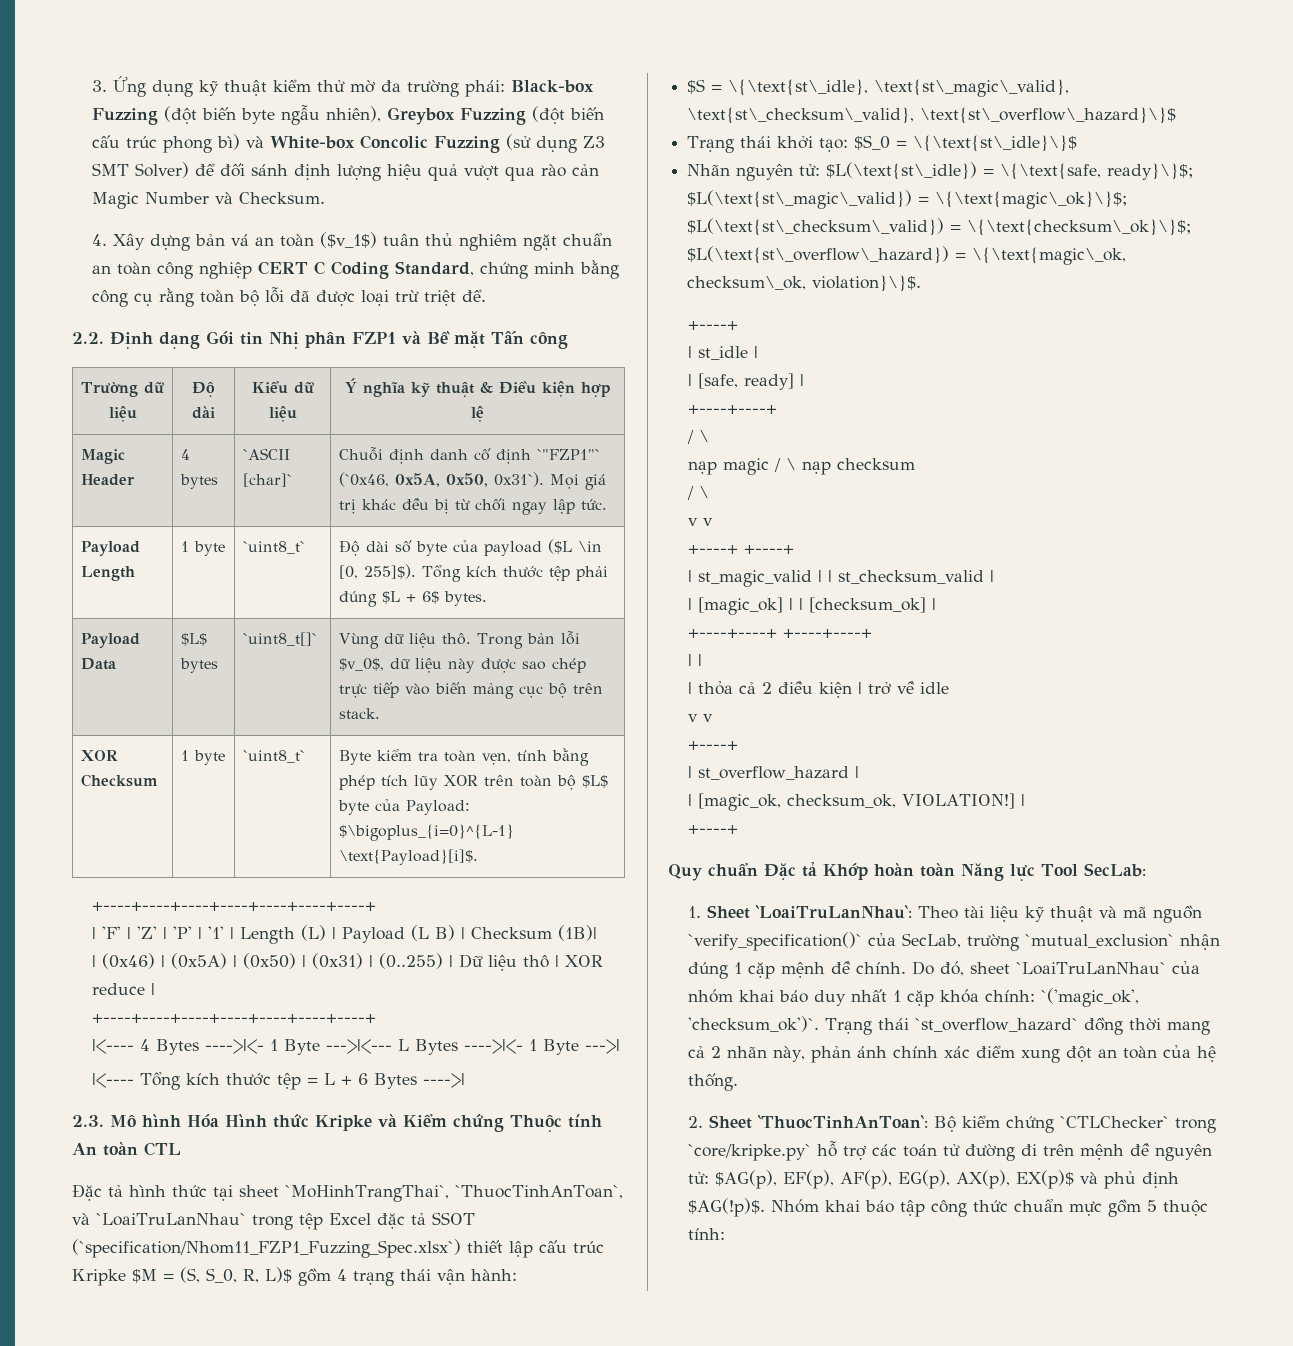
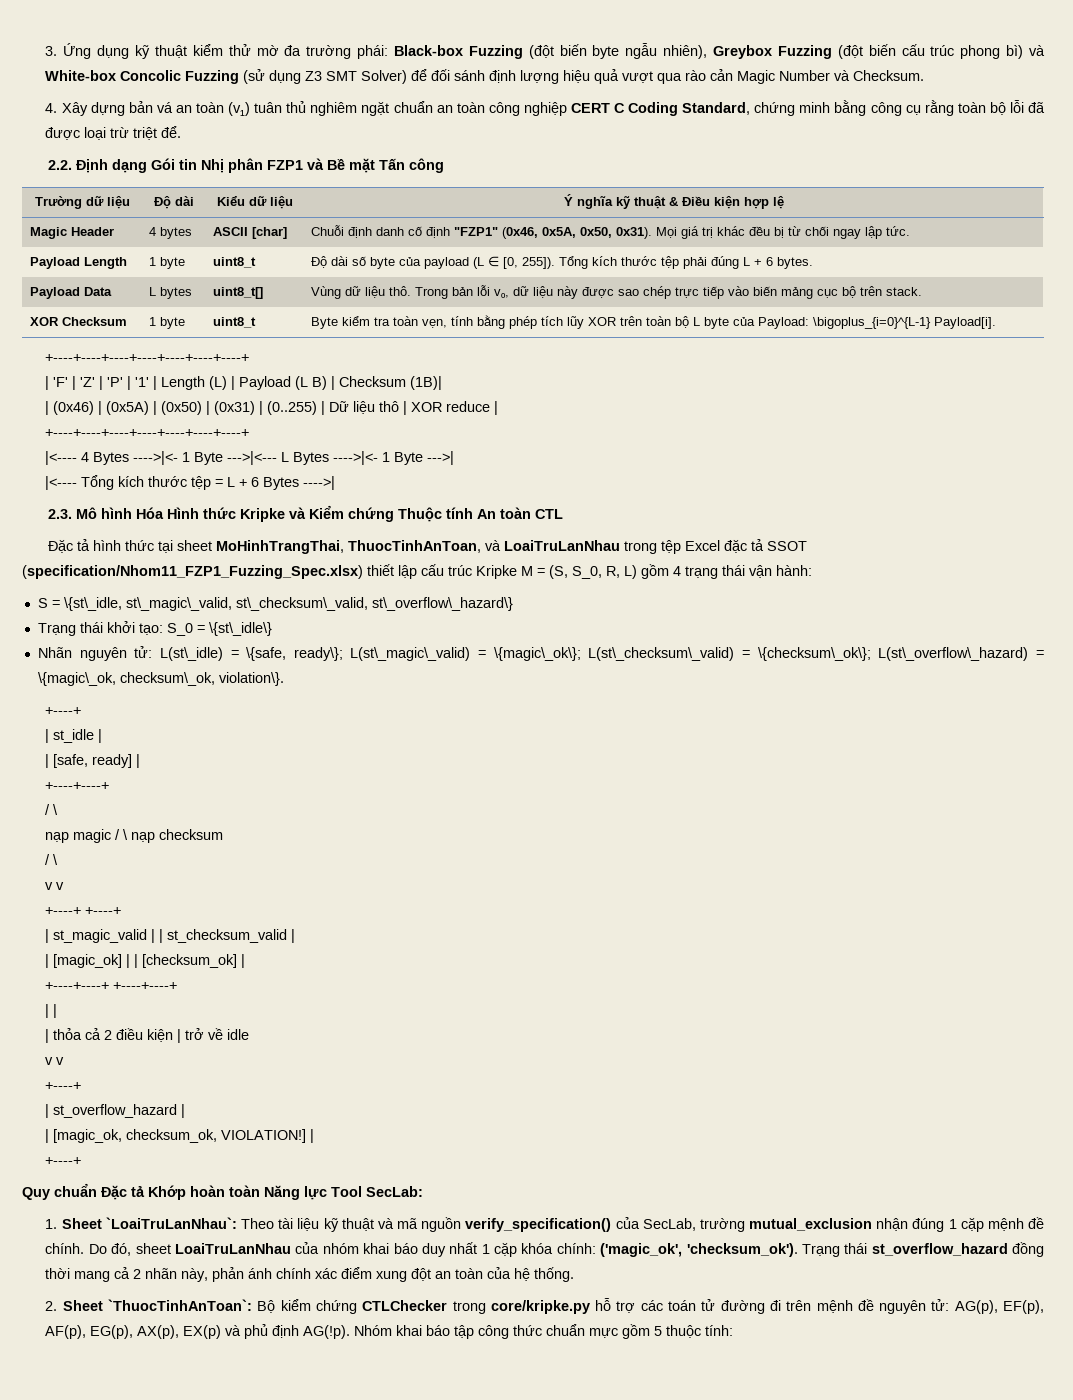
[319,232,377,248] ($v_1$) -> [228,102,251,116] (v₁)
[242,448,290,460] [242,473,292,487] `ASCII [char]` -> [213,227,288,239] ASCII [char]
[536,449,600,460] [338,472,389,487] `"FZP1"` (`0x46, -> [454,227,539,239] "FZP1" (0x46,
[493,472,544,487] 0x31`). -> [616,227,653,239] 0x31).
[242,541,305,554] `uint8_t` -> [213,257,257,268] uint8_t
[547,539,602,554] [338,564,416,579] ($L \in [0, 255]$). -> [473,256,556,269] (L ∈ [0, 255]).
[381,591,439,604] $L + 6$ -> [743,257,774,266] L + 6
[180,633,207,646] [179,658,218,673] [242,632,317,646] $L$ bytes | `uint8_t[]` -> [149,287,193,299] [213,287,264,299] L bytes | uint8_t[]
[338,658,384,671] $v_0$, -> [494,289,510,298] v₀,
[242,750,305,763] `uint8_t` -> [213,317,257,328] uint8_t
[581,775,608,788] $L$ -> [693,317,701,326] L
[338,824,514,841] [338,849,478,865] $\bigoplus_{i=0}^{L-1} \text{Payload}[i]$. -> [813,317,997,329] \bigoplus_{i=0}^{L-1} Payload[i].
[285,1185,623,1202] [72,1213,246,1226] `MoHinhTrangThai`, `ThuocTinhAnToan`, và `LoaiTruLanNhau` -> [215,540,620,554] MoHinhTrangThai, ThuocTinhAnToan, và LoaiTruLanNhau
[72,1239,461,1258] (`specification/Nhom11_FZP1_Fuzzing_Spec.xlsx`) -> [22,565,363,579] (specification/Nhom11_FZP1_Fuzzing_Spec.xlsx)
[132,1269,157,1283] $M -> [521,566,533,576] M
[265,1267,292,1283] L)$ -> [624,565,637,579] L)
[687,79,1070,97] [687,107,1177,124] $S = \{\text{st\_idle}, \text{st\_magic\_valid}, \text{st\_checksum\_valid}, \text{st\_overflow\_hazard}\}$ -> [37,597,513,611] S = \{st\_idle, st\_magic\_valid, st\_checksum\_valid, st\_overflow\_hazard\}
[854,135,1078,152] $S_0 = \{\text{st\_idle}\}$ -> [166,622,272,636] S_0 = \{st\_idle\}
[826,162,1194,180] [687,190,1128,209] [687,218,1192,236] [687,246,1127,265] [687,275,922,292] $L(\text{st\_idle}) = \{\text{safe, ready}\}$; $L(\text{st\_magic\_valid}) = \{\text{magic\_ok}\}$; $L(\text{st\_checksum\_valid}) = \{\text{checksum\_ok}\}$; $L(\text{st\_overflow\_hazard}) = \{\text{magic\_ok, checksum\_ok, violation}\}$. -> [159,647,1044,661] [37,672,284,686] L(st\_idle) = \{safe, ready\}; L(st\_magic\_valid) = \{magic\_ok\}; L(st\_checksum\_valid) = \{checksum\_ok\}; L(st\_overflow\_hazard) = \{magic\_ok, checksum\_ok, violation\}.
[687,932,862,951] `verify_specification()` -> [465,1218,612,1232] verify_specification()
[1024,934,1174,948] `mutual_exclusion` -> [748,1218,872,1231] mutual_exclusion
[1015,962,1166,975] `LoaiTruLanNhau` -> [174,1243,291,1254] LoaiTruLanNhau
[1040,988,1139,1007] [687,1016,1078,1035] `('magic_ok', 'checksum_ok')`. Trạng thái `st_overflow_hazard` -> [600,1243,1008,1257] ('magic_ok', 'checksum_ok'). Trạng thái st_overflow_hazard
[1059,1116,1216,1133] [687,1144,811,1161] `CTLChecker` trong `core/kripke.py` -> [362,1300,590,1314] CTLChecker trong core/kripke.py
[714,1170,777,1189] $AG(p), -> [954,1300,998,1314] AG(p),
[1015,1170,1074,1189] EX(p)$ -> [183,1325,222,1339] EX(p)
[687,1198,765,1217] $AG(!p)$. -> [303,1325,351,1339] AG(!p).

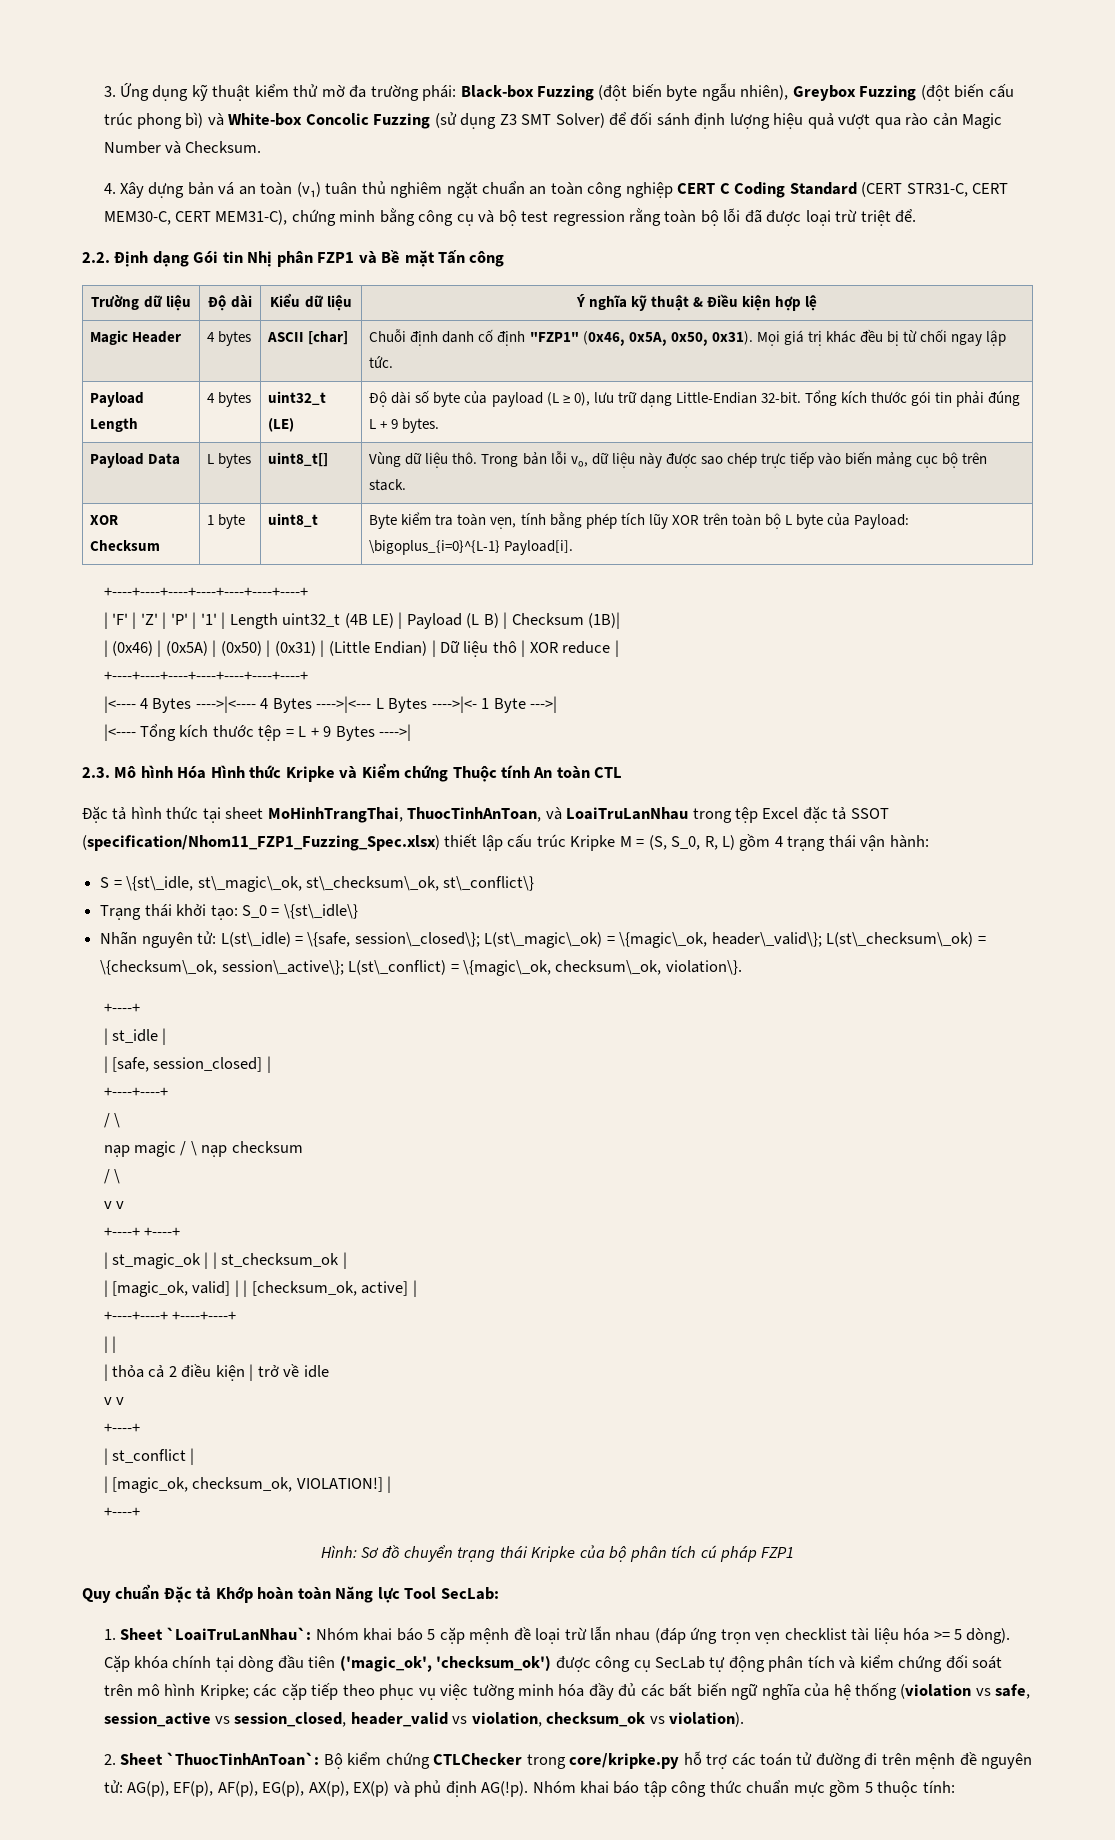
[682,102,751,115] Standard, -> [789,182,1008,197] [103,210,288,225] Standard (CERT STR31-C, CERT MEM30-C, CERT MEM31-C),
(921, 110) none -> [478,210,625,226] và bộ test regression
[149,257,186,269] [213,257,257,268] 1 byte | uint8_t -> [207,392,252,407] [268,391,327,405] [268,418,295,432] 4 bytes | uint32_t (LE)
[488,256,680,269] ∈ [0, 255]). Tổng kích thước tệp -> [562,390,953,407] ≥ 0), lưu trữ dạng Little-Endian 32-bit. Tổng kích thước gói tin
[766,257,774,266] 6 -> [391,419,399,429] 9
[209,376,228,390] (L) -> [282,613,394,628] uint32_t (4B LE)
[267,401,318,415] (0..255) -> [328,641,428,656] (Little Endian)
[133,451,278,465] ---->|<- 1 Byte --->|<--- -> [195,696,372,713] ---->|<---- 4 Bytes ---->|<---
[251,477,260,487] 6 -> [323,726,332,737] 9
[125,597,513,611] st\_magic\_valid, st\_checksum\_valid, st\_overflow\_hazard\} -> [197,876,535,892] st\_magic\_ok, st\_checksum\_ok, st\_conflict\}
[293,647,1029,661] ready\}; L(st\_magic\_valid) = \{magic\_ok\}; L(st\_checksum\_valid) = \{checksum\_ok\}; L(st\_overflow\_hazard) -> [354,932,986,948] [100,960,447,975] session\_closed\}; L(st\_magic\_ok) = \{magic\_ok, header\_valid\}; L(st\_checksum\_ok) = \{checksum\_ok, session\_active\}; L(st\_conflict)
[92,754,133,768] ready] -> [153,1057,263,1072] session_closed]
[53,929,296,943] [45,954,238,968] st_magic_valid | | st_checksum_valid | // | [magic_ok] | | [checksum_ok] -> [111,1252,347,1269] [103,1280,409,1297] st_magic_ok | | st_checksum_ok | // | [magic_ok, valid] | | [checksum_ok, active]
[53,1104,178,1118] st_overflow_hazard -> [111,1449,186,1463] st_conflict
(82, 1161) none -> [320,1545,795,1562] // Hình: Sơ đồ chuyển trạng thái Kripke của bộ phân tích cú pháp FZP1
[240,1217,1044,1232] [45,1242,1044,1257] [45,1267,575,1282] Theo tài liệu kỹ thuật và mã nguồn verify_specification() của SecLab, trường mutual_exclusion nhận đúng 1 cặp mệnh đề chính. Do đó, sheet LoaiTruLanNhau của nhóm khai báo duy nhất 1 cặp khóa chính: ('magic_ok', 'checksum_ok'). Trạng thái st_overflow_hazard đồng thời mang cả 2 nhãn này, phản ánh chính xác điểm xung đột an toàn của hệ thống. -> [315,1626,1011,1644] [103,1655,1003,1672] [103,1683,1031,1700] [103,1712,745,1727] Nhóm khai báo 5 cặp mệnh đề loại trừ lẫn nhau (đáp ứng trọn vẹn checklist tài liệu hóa >= 5 dòng). Cặp khóa chính tại dòng đầu tiên ('magic_ok', 'checksum_ok') được công cụ SecLab tự động phân tích và kiểm chứng đối soát trên mô hình Kripke; các cặp tiếp theo phục vụ việc tường minh hóa đầy đủ các bất biến ngữ nghĩa của hệ thống (violation vs safe, session_active vs session_closed, header_valid vs violation, checksum_ok vs violation).

